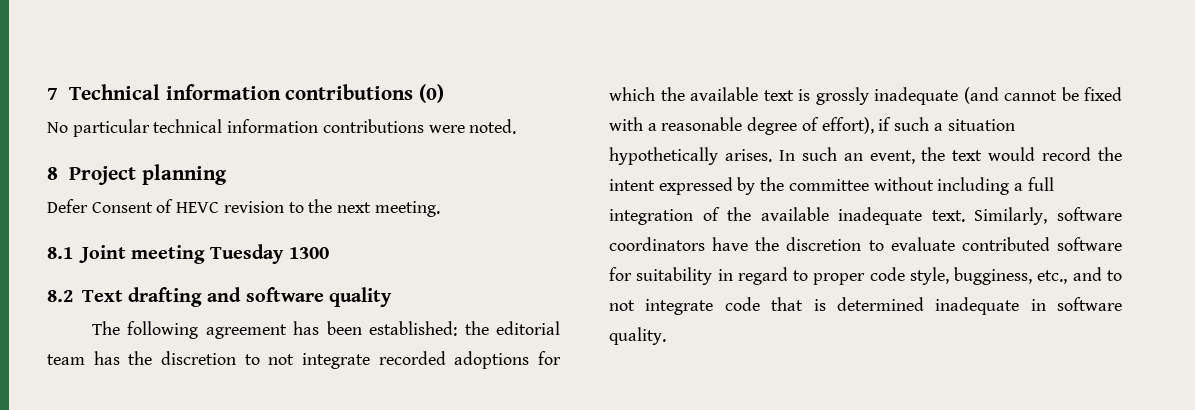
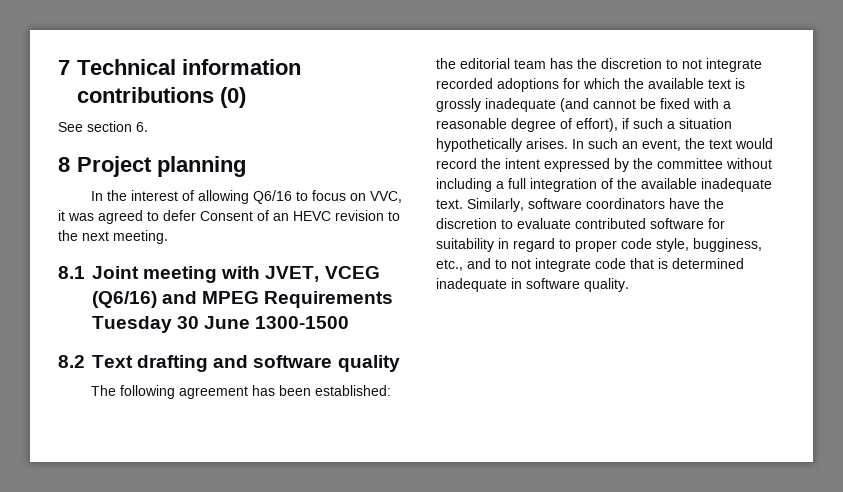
[47,119,517,137] [47,164,227,185] [47,199,88,213] No particular technical information contributions were noted. // 8 Project planning // Defer -> [58,121,148,132] [58,156,246,177] [91,190,403,204] [58,210,196,224] See section 6. // 8 Project planning // In the interest of allowing Q6/16 to focus on VVC, it was agreed to defer
(174, 206) none -> [273,213,289,221] an
[210,244,329,264] Tuesday 1300 -> [221,266,380,282] [92,291,394,308] [92,316,350,333] with JVET, VCEG (Q6/16) and MPEG Requirements Tuesday 30 June 1300-1500

